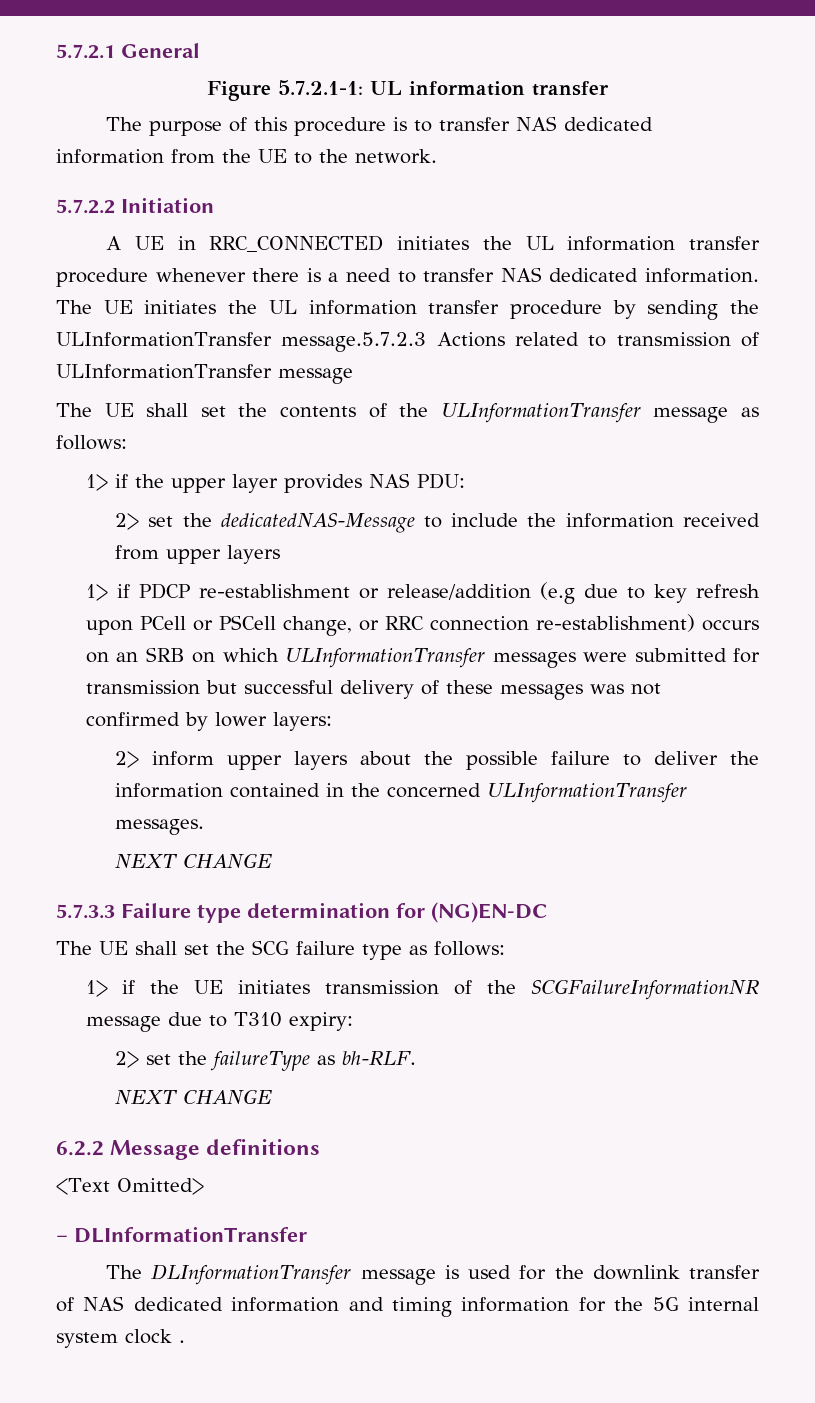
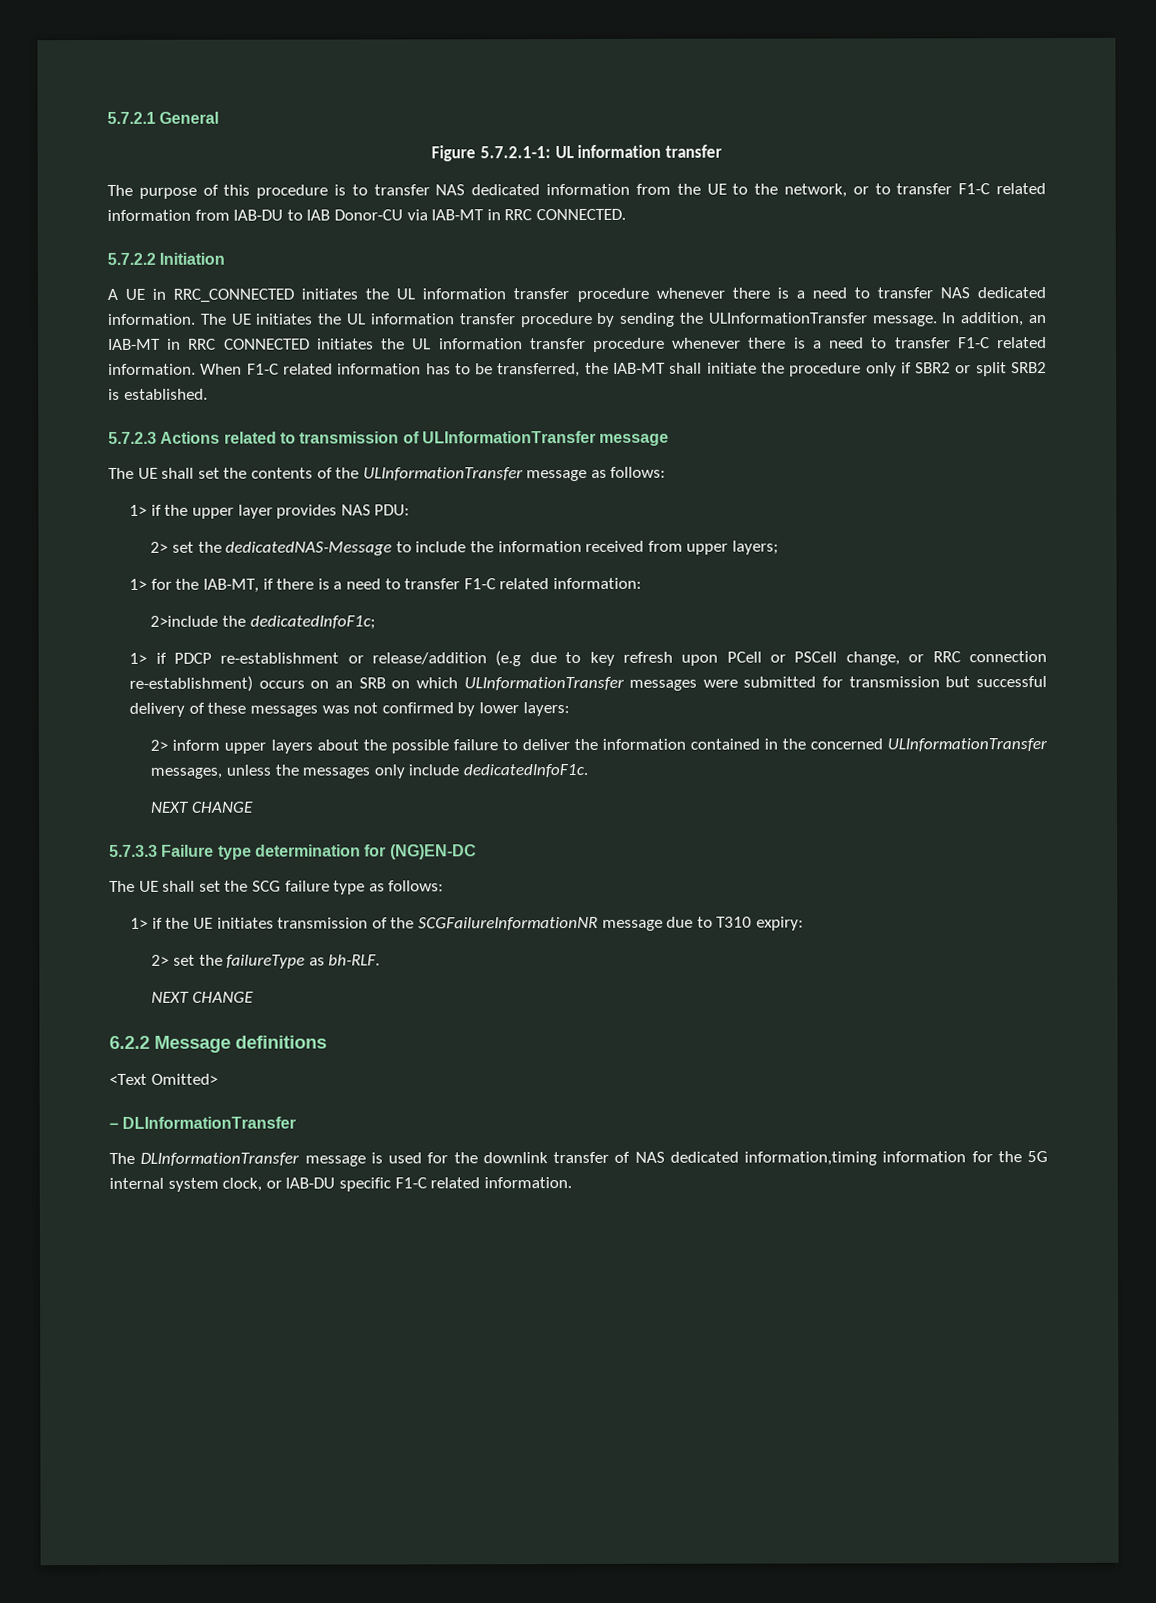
[355,149,437,164] network. -> [783,183,1047,198] [107,208,626,221] network, or to transfer F1-C related information from IAB-DU to IAB Donor-CU via IAB-MT in RRC CONNECTED.
[281,332,427,352] message.5.7.2.3 -> [871,312,1046,327] [108,337,1047,352] [108,362,1047,378] [108,388,208,400] [108,431,157,444] message. In addition, an IAB-MT in RRC CONNECTED initiates the UL information transfer procedure whenever there is a need to transfer F1-C related information. When F1-C related information has to be transferred, the IAB-MT shall initiate the procedure only if SBR2 or split SRB2 is established. // 5.7.2.3
[226,545,280,564] layers -> [731,540,779,555] [129,577,642,593] [150,615,376,630] layers; // 1> for the IAB-MT, if there is a need to transfer F1-C related information: // 2>include the dedicatedInfoF1c;
[114,819,204,835] messages. -> [150,763,588,779] messages, unless the messages only include dedicatedInfoF1c.
[231,1297,452,1317] information and timing -> [744,1151,877,1166] information,timing
[125,1329,185,1344] clock . -> [222,1177,572,1192] clock, or IAB-DU specific F1-C related information.

